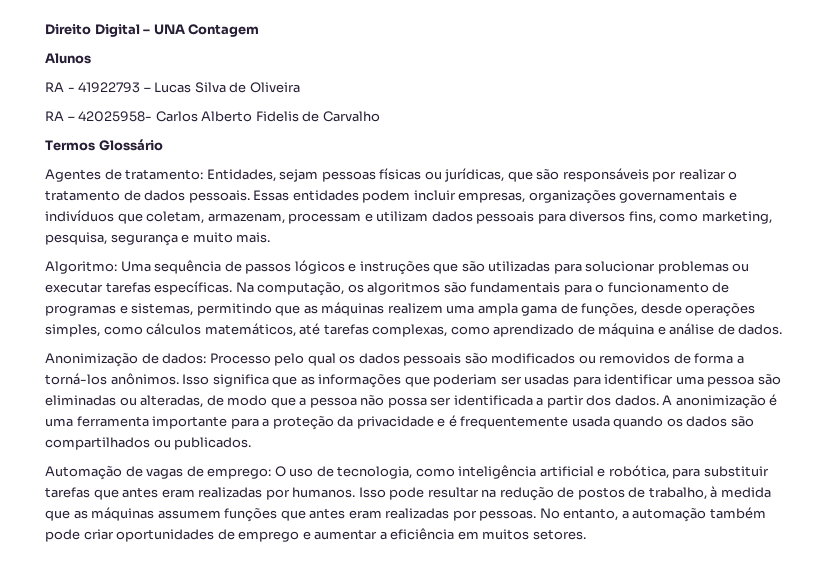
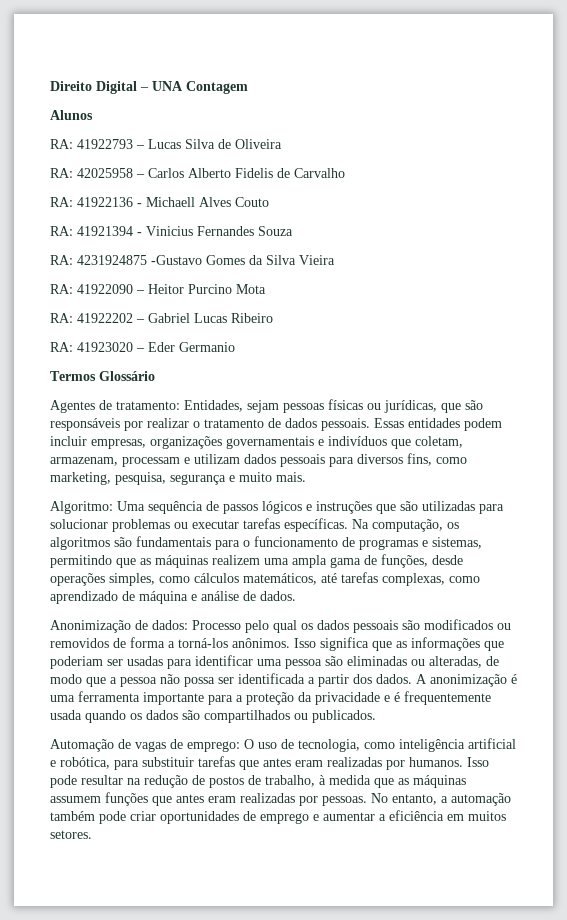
[45,82,75,92] RA - -> [50,139,73,149] RA:
[45,111,153,122] RA – 42025958- -> [50,168,145,178] RA: 42025958 –
(380, 116) none -> [50,197,269,207] [50,226,293,236] [50,255,335,265] [50,284,266,294] [50,313,273,323] [50,342,235,352] // RA: 41922136 - Michaell Alves Couto // RA: 41921394 - Vinicius Fernandes Souza // RA: 4231924875 -Gustavo Gomes da Silva Vieira // RA: 41922090 – Heitor Purcino Mota // RA: 41922202 – Gabriel Lucas Ribeiro // RA: 41923020 – Eder Germanio

